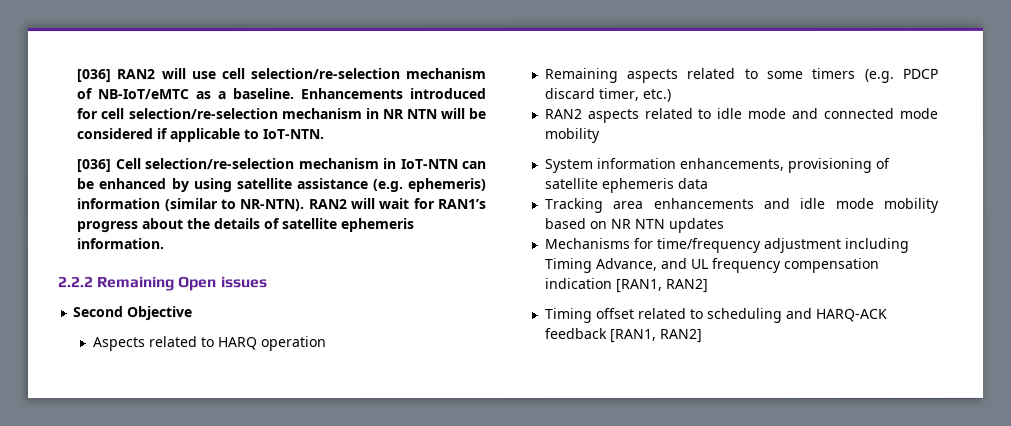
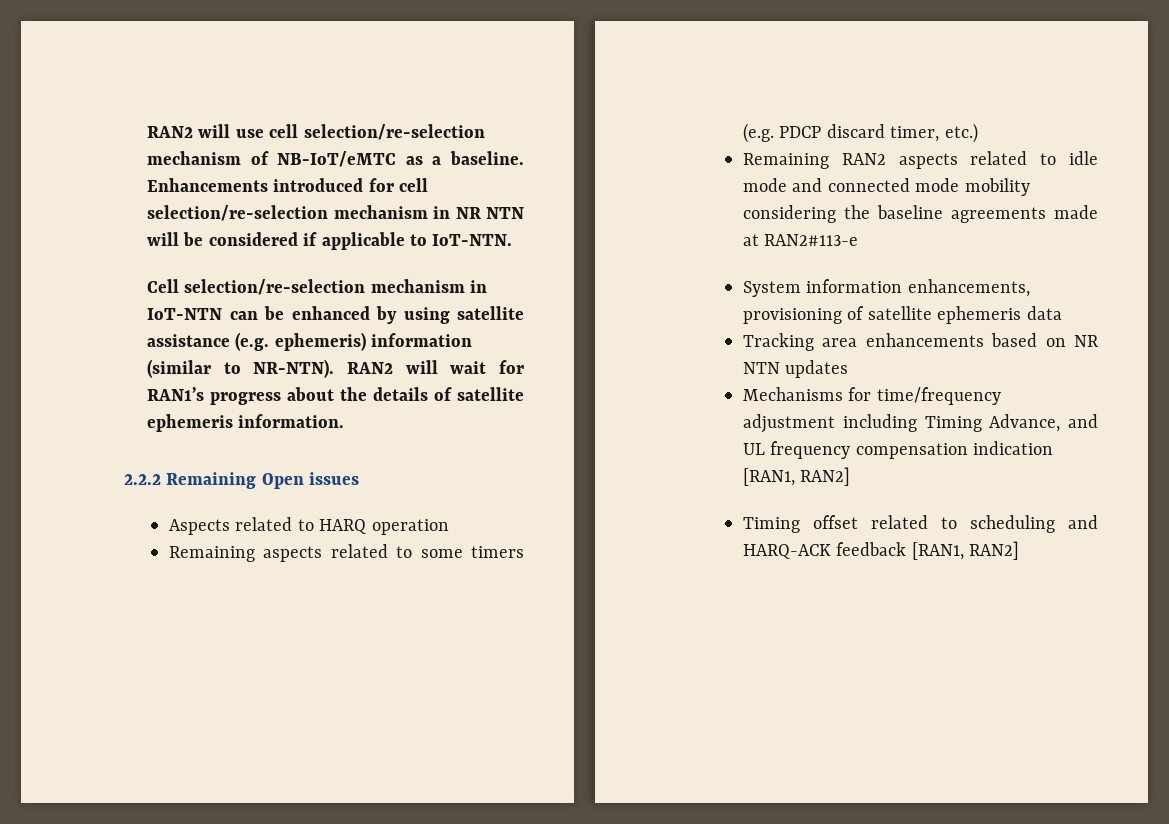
[76,69,112,83] [036] -> (147, 132) none
[76,159,112,173] [036] -> (513, 240) none
[73,306,194,321] // Second Objective -> (360, 478) none
(671, 95) none -> [743,153,830,169] Remaining
(600, 135) none -> [743,205,1098,223] [743,234,859,246] considering the baseline agreements made at RAN2#113-e
[762,197,939,213] and idle mode mobility -> (984, 340) none

